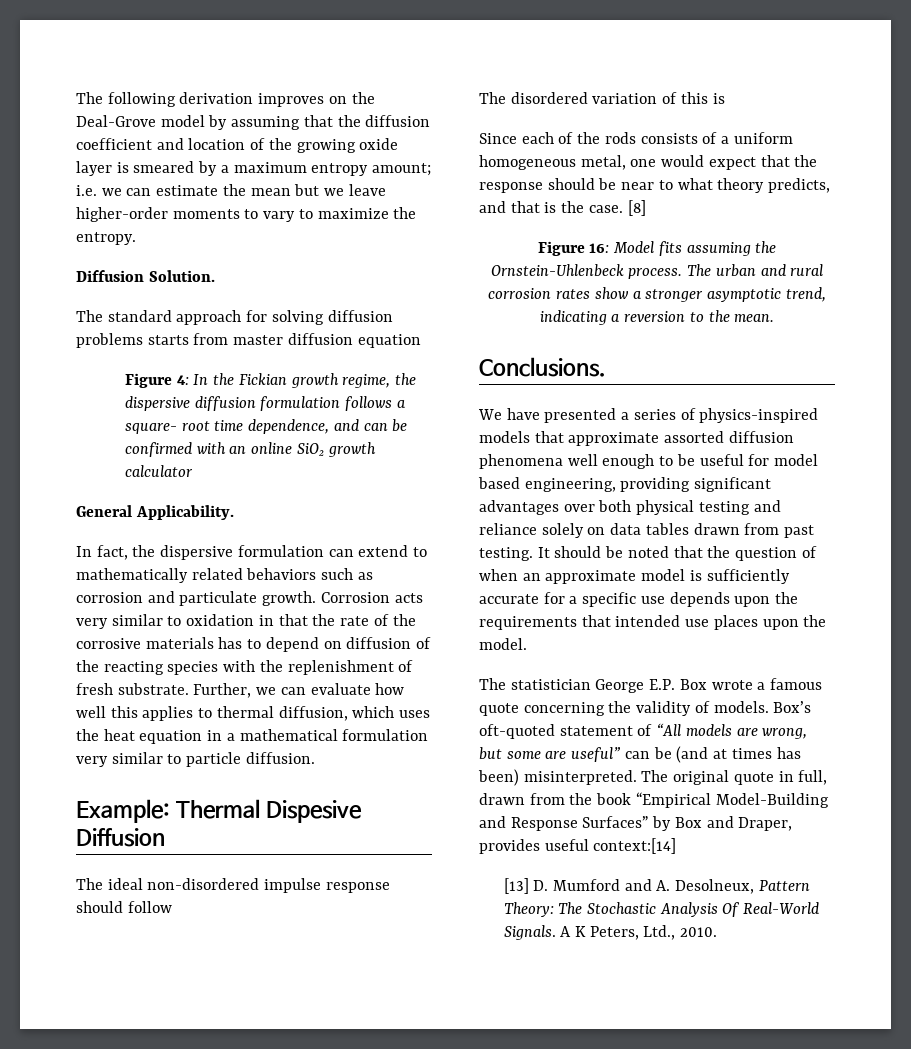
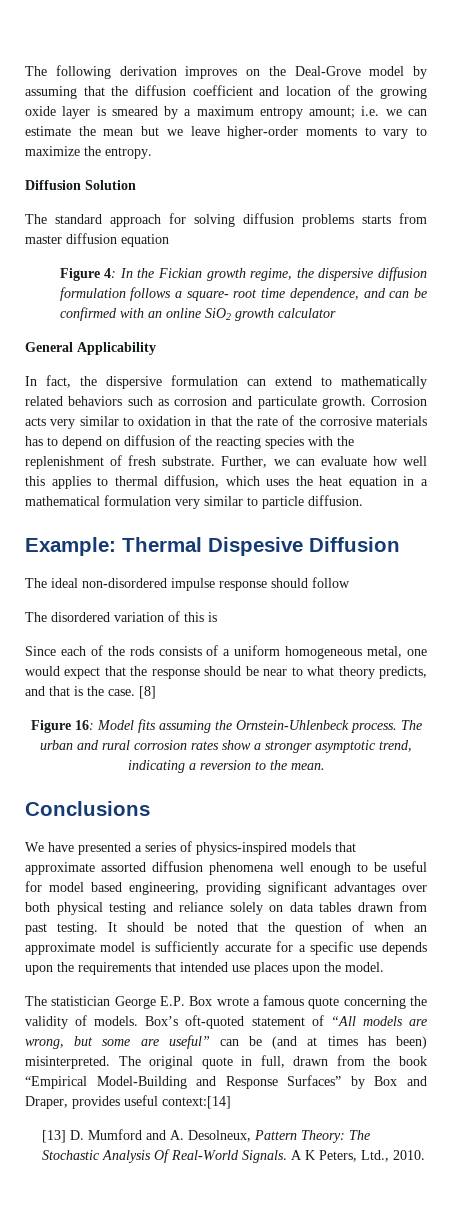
[148,270,215,282] Solution. -> [85,180,136,190] Solution
[135,505,234,520] Applicability. -> [77,342,156,355] Applicability
[479,357,606,377] Conclusions. -> [25,801,150,816] Conclusions

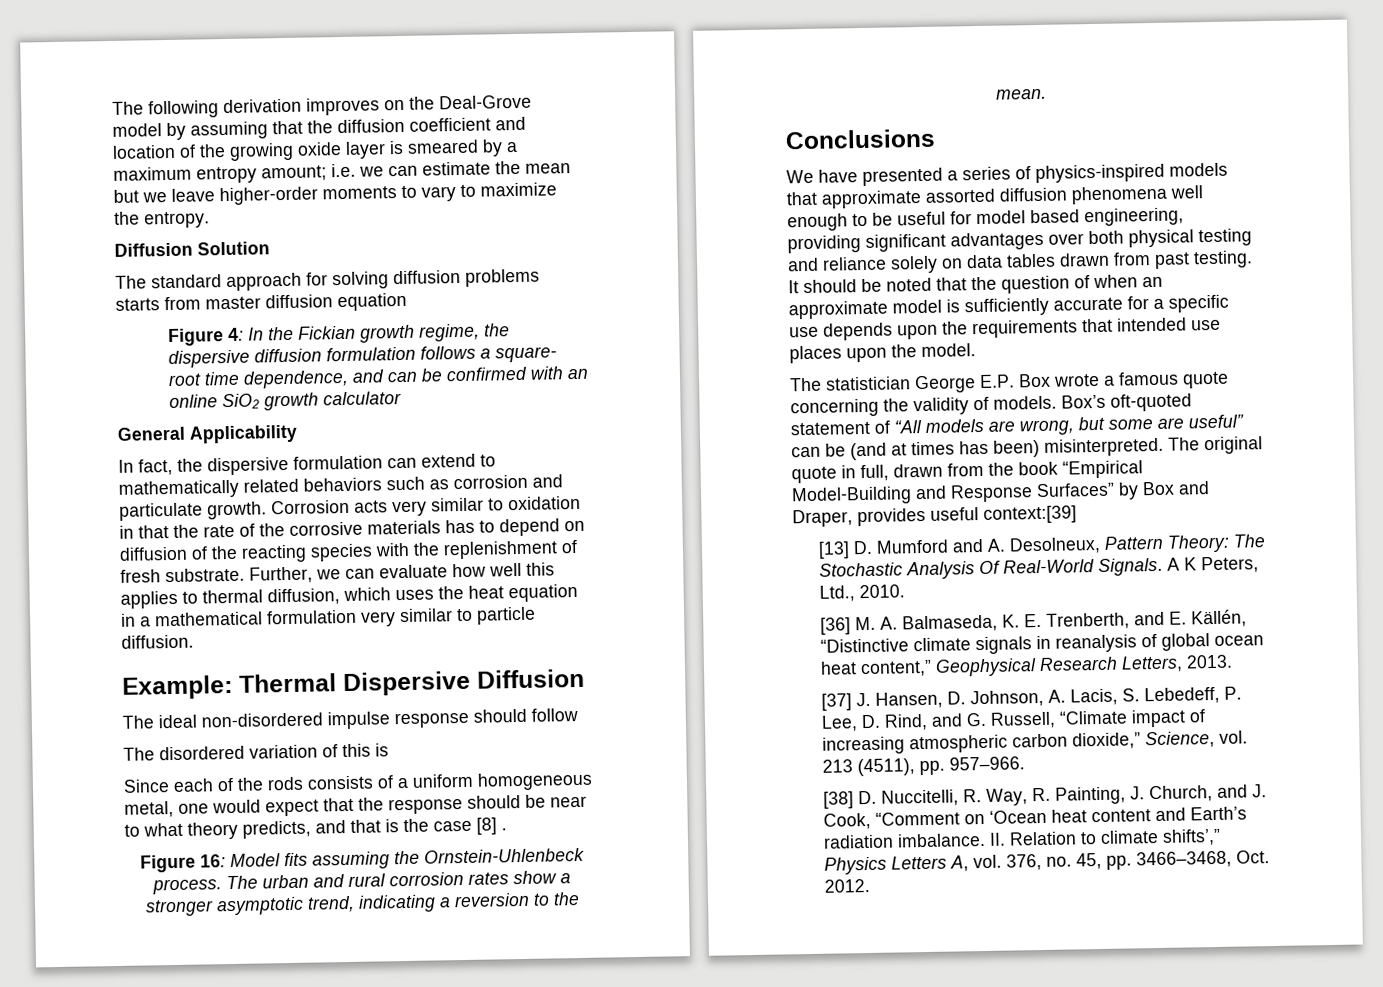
[208,537,303,556] Dispesive -> [343,670,471,697] Dispersive
[108,689,135,696] case. -> [433,820,472,832] case
(156, 692) none -> [501,828,507,831] .
[162,1096,231,1109] context:[14] -> [983,505,1077,524] context:[39]
(426, 1155) none -> [819,609,1247,635] [819,633,1264,655] [819,654,1233,678] [820,686,1242,711] [820,709,1206,732] [821,730,1248,755] [821,756,1025,777] [822,784,1267,809] [822,805,1247,830] [822,828,1221,849] [823,850,1270,875] [823,878,870,893] // [36] M. A. Balmaseda, K. E. Trenberth, and E. Källén, “Distinctive climate signals in reanalysis of global ocean heat content,” Geophysical Research Letters, 2013. // [37] J. Hansen, D. Johnson, A. Lacis, S. Lebedeff, P. Lee, D. Rind, and G. Russell, “Climate impact of increasing atmospheric carbon dioxide,” Science, vol. 213 (4511), pp. 957–966. // [38] D. Nuccitelli, R. Way, R. Painting, J. Church, and J. Cook, “Comment on ‘Ocean heat content and Earthʼs radiation imbalance. II. Relation to climate shifts’,” Physics Letters A, vol. 376, no. 45, pp. 3466–3468, Oct. 2012.

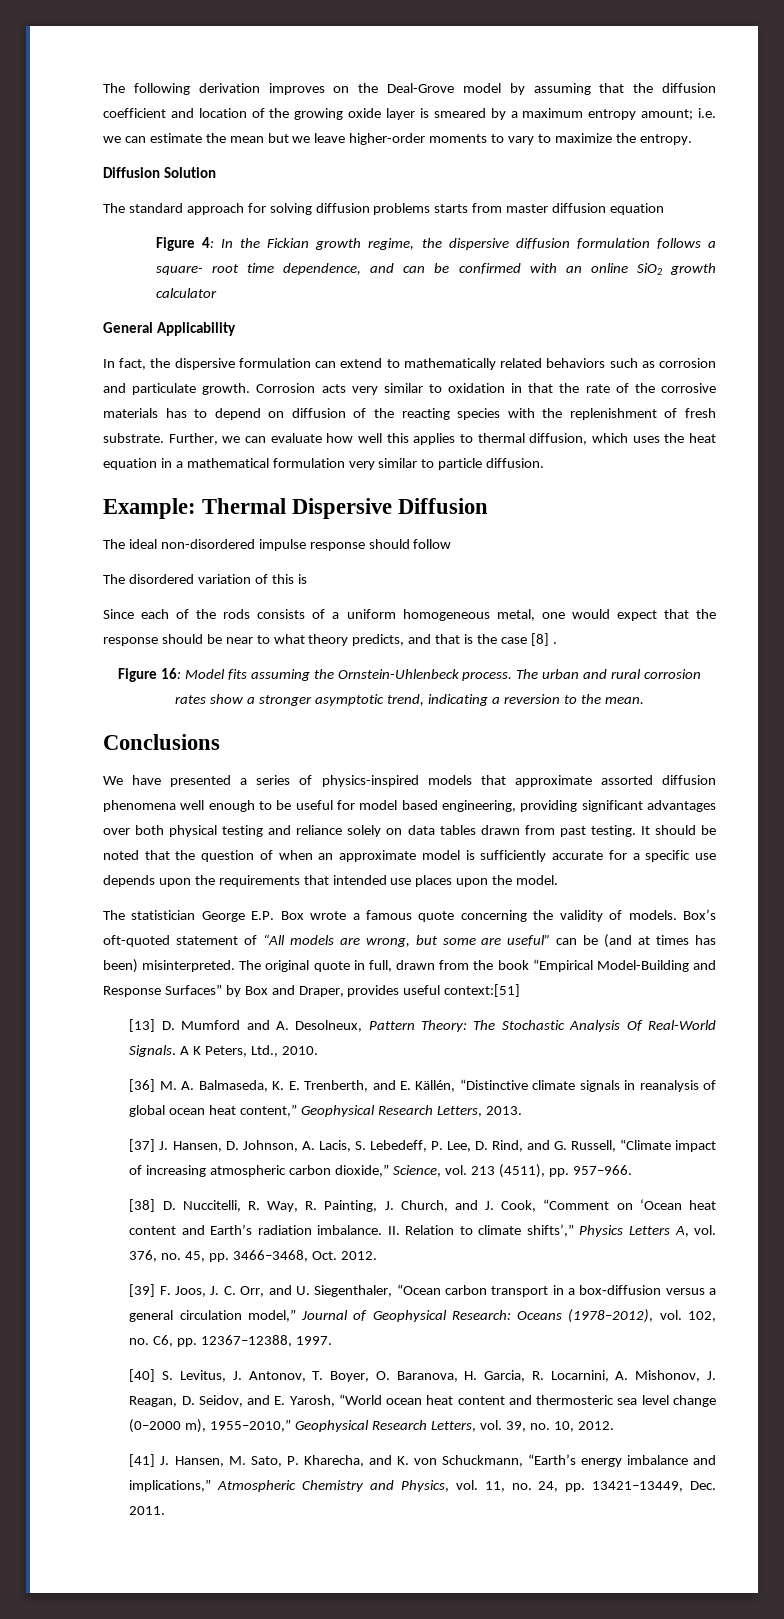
[983,505,1077,524] context:[39] -> [444,984,521,997] context:[51]
(870, 885) none -> [129,1284,716,1297] [129,1309,716,1323] [129,1335,333,1347] [129,1369,716,1382] [129,1394,716,1407] [129,1419,614,1433] [129,1454,716,1467] [129,1479,716,1492] [129,1506,166,1515] // [39] F. Joos, J. C. Orr, and U. Siegenthaler, “Ocean carbon transport in a box‐diffusion versus a general circulation model,” Journal of Geophysical Research: Oceans (1978–2012), vol. 102, no. C6, pp. 12367–12388, 1997. // [40] S. Levitus, J. Antonov, T. Boyer, O. Baranova, H. Garcia, R. Locarnini, A. Mishonov, J. Reagan, D. Seidov, and E. Yarosh, “World ocean heat content and thermosteric sea level change (0–2000 m), 1955–2010,” Geophysical Research Letters, vol. 39, no. 10, 2012. // [41] J. Hansen, M. Sato, P. Kharecha, and K. von Schuckmann, “Earth’s energy imbalance and implications,” Atmospheric Chemistry and Physics, vol. 11, no. 24, pp. 13421–13449, Dec. 2011.

